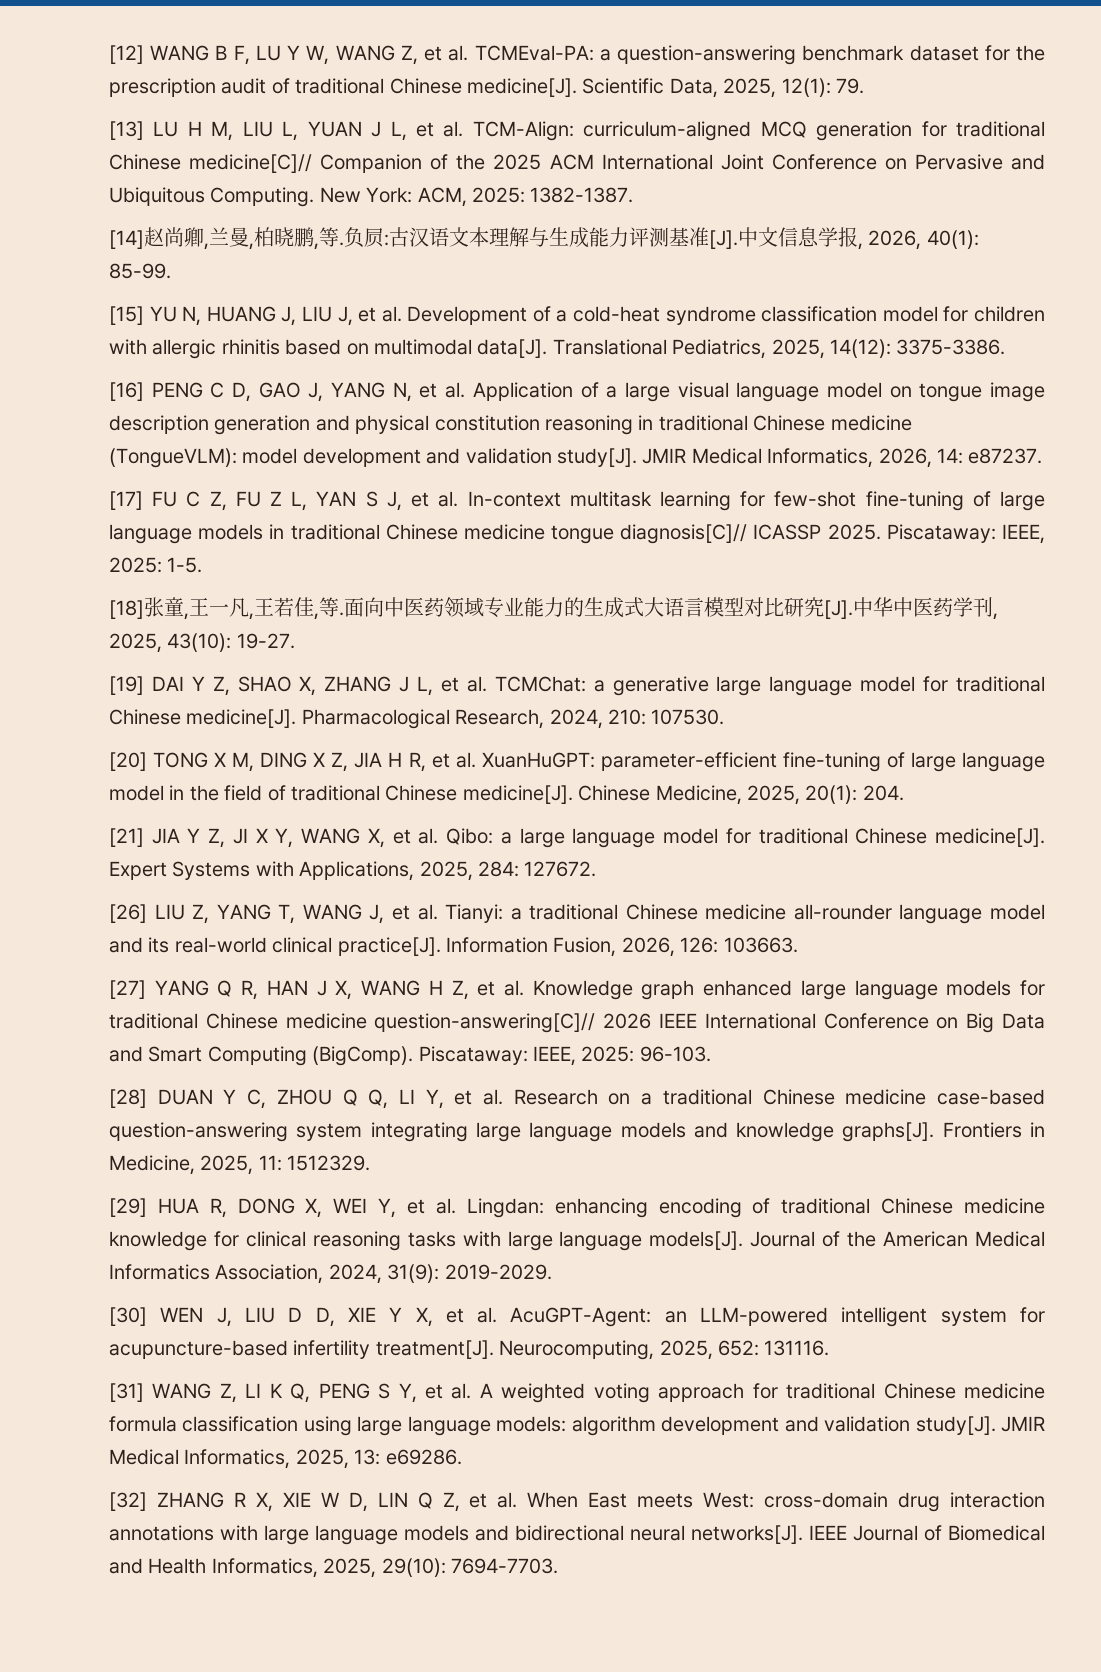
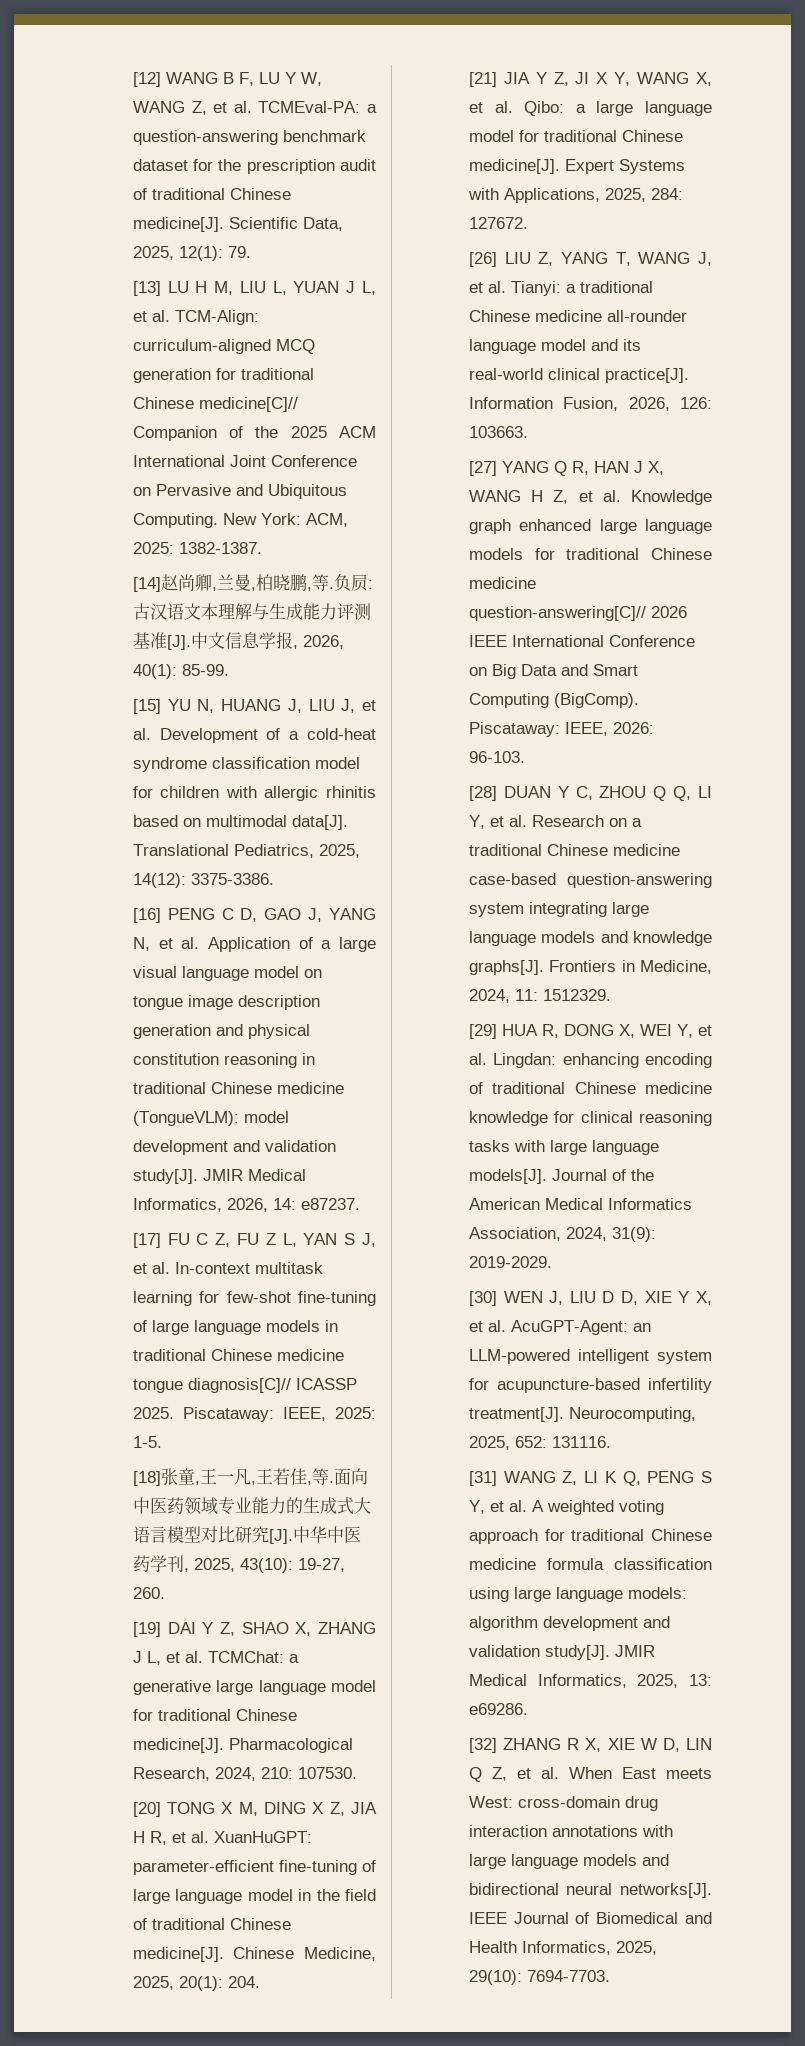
[236,633,295,649] 19-27. -> [297,1558,345,1572] [132,1587,165,1599] 19-27, 260.
[581,1046,635,1062] 2025: -> [612,722,654,734] 2026:
[200,1155,254,1175] 2025, -> [468,989,510,1003] 2024,

